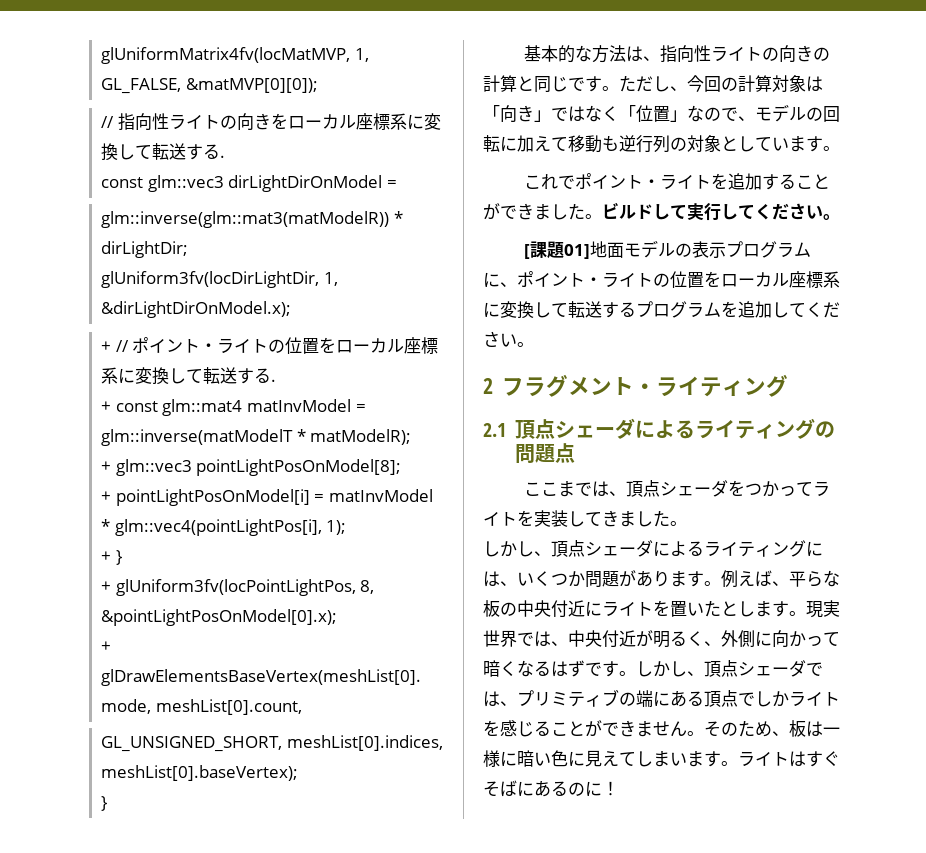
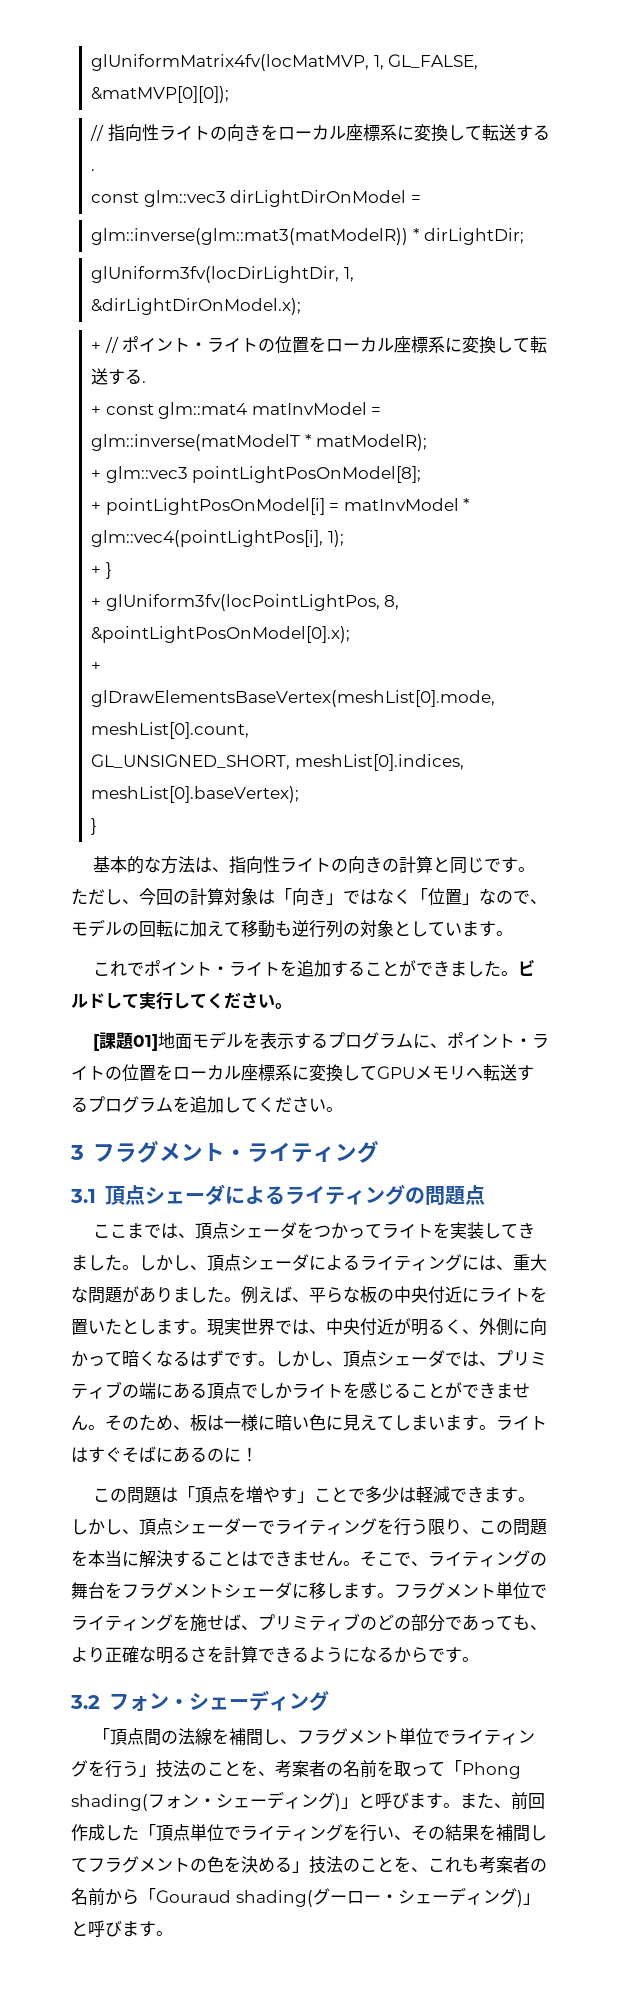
[674,241,726,258] の表示 -> [243,1032,329,1049] を表示する
(568, 310) none -> [377,1066,483,1080] GPUメモリへ
[483,378,493,394] 2 -> [70,1145,84,1160] 3
[483,423,506,437] 2.1 -> [70,1189,96,1203] 3.1
(687, 523) // -> (139, 1267) none
[517,571,585,587] いくつか -> [513,1254,547,1271] [71,1286,88,1303] 重大な
[687,571,704,587] す -> [190,1286,224,1303] した
(619, 788) none -> [93,1486,536,1504] [71,1518,547,1536] [71,1550,547,1568] [71,1582,547,1599] [71,1613,547,1632] [71,1646,479,1664] [70,1690,329,1711] [93,1728,536,1746] [71,1760,521,1779] [71,1791,545,1811] [71,1824,547,1842] [71,1856,547,1874] [71,1887,540,1907] [71,1920,173,1937] // この問題は「頂点を増やす」ことで多少は軽減できます。しかし、頂点シェーダーでライティングを行う限り、この問題を本当に解決することはできません。そこで、ライティングの舞台をフラグメントシェーダに移します。フラグメント単位でライティングを施せば、プリミティブのどの部分であっても、より正確な明るさを計算できるようになるからです。 // 3.2フォン・シェーディング // 「頂点間の法線を補間し、フラグメント単位でライティングを行う」技法のことを、考案者の名前を取って「Phong shading(フォン・シェーディング)」と呼びます。また、前回作成した「頂点単位でライティングを行い、その結果を補間してフラグメントの色を決める」技法のことを、これも考案者の名前から「Gouraud shading(グーロー・シェーディング)」と呼びます。

